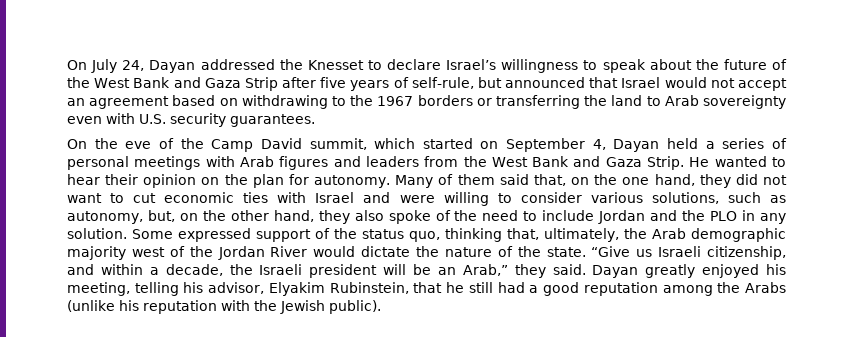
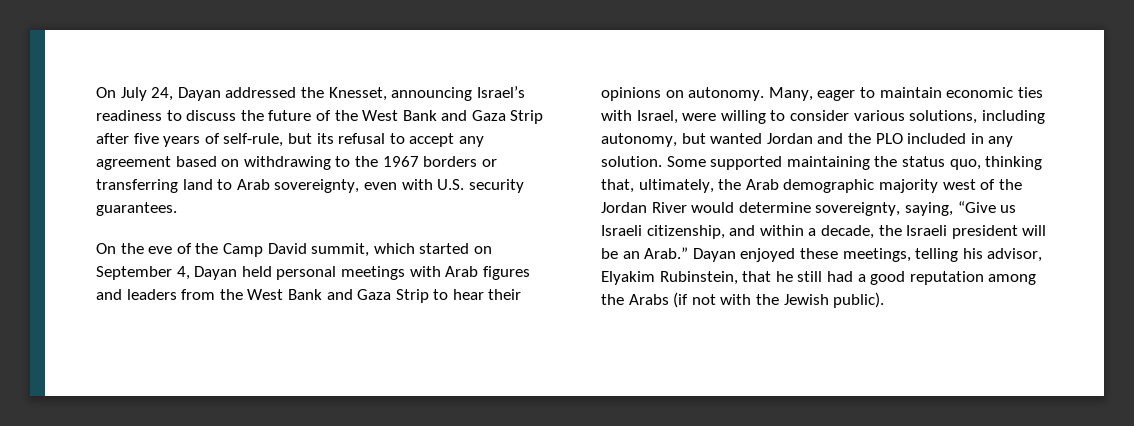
[307,59,692,73] Knesset to declare Israel’s willingness to speak about -> [328,86,525,101] [96,110,237,121] Knesset, announcing Israel’s readiness to discuss
[505,77,787,91] [67,98,85,106] announced that Israel would not accept an -> [316,133,484,147] its refusal to accept any
[584,95,608,106] the -> (178, 186) none
[703,95,787,109] sovereignty -> [274,179,360,193] sovereignty,
[705,138,787,149] a series of -> (272, 271) none
[647,156,786,170] [67,174,787,188] [67,193,157,203] Strip. He wanted to hear their opinion on the plan for autonomy. Many of them said that, on the one hand, they did not want to cut -> [395,289,522,303] [601,87,942,101] Strip to hear their opinions on autonomy. Many, eager to maintain
[315,192,391,203] Israel and -> [636,110,678,124] Israel,
[727,192,787,203] [67,210,595,224] such as autonomy, but, on the other hand, they also spoke of the need to include -> [981,110,1045,124] [601,133,763,147] including autonomy, but wanted
(738, 216) none -> [907,133,967,144] included
[178,228,330,242] expressed support of -> [710,156,870,170] supported maintaining
[361,246,586,257] dictate the nature of the state. -> [738,202,953,216] determine sovereignty, saying,
[462,264,786,278] [67,282,130,296] Arab,” they said. Dayan greatly enjoyed his meeting, -> [644,247,911,262] Arab.” Dayan enjoyed these meetings,
[67,300,217,314] (unlike his reputation -> [673,292,716,308] (if not

